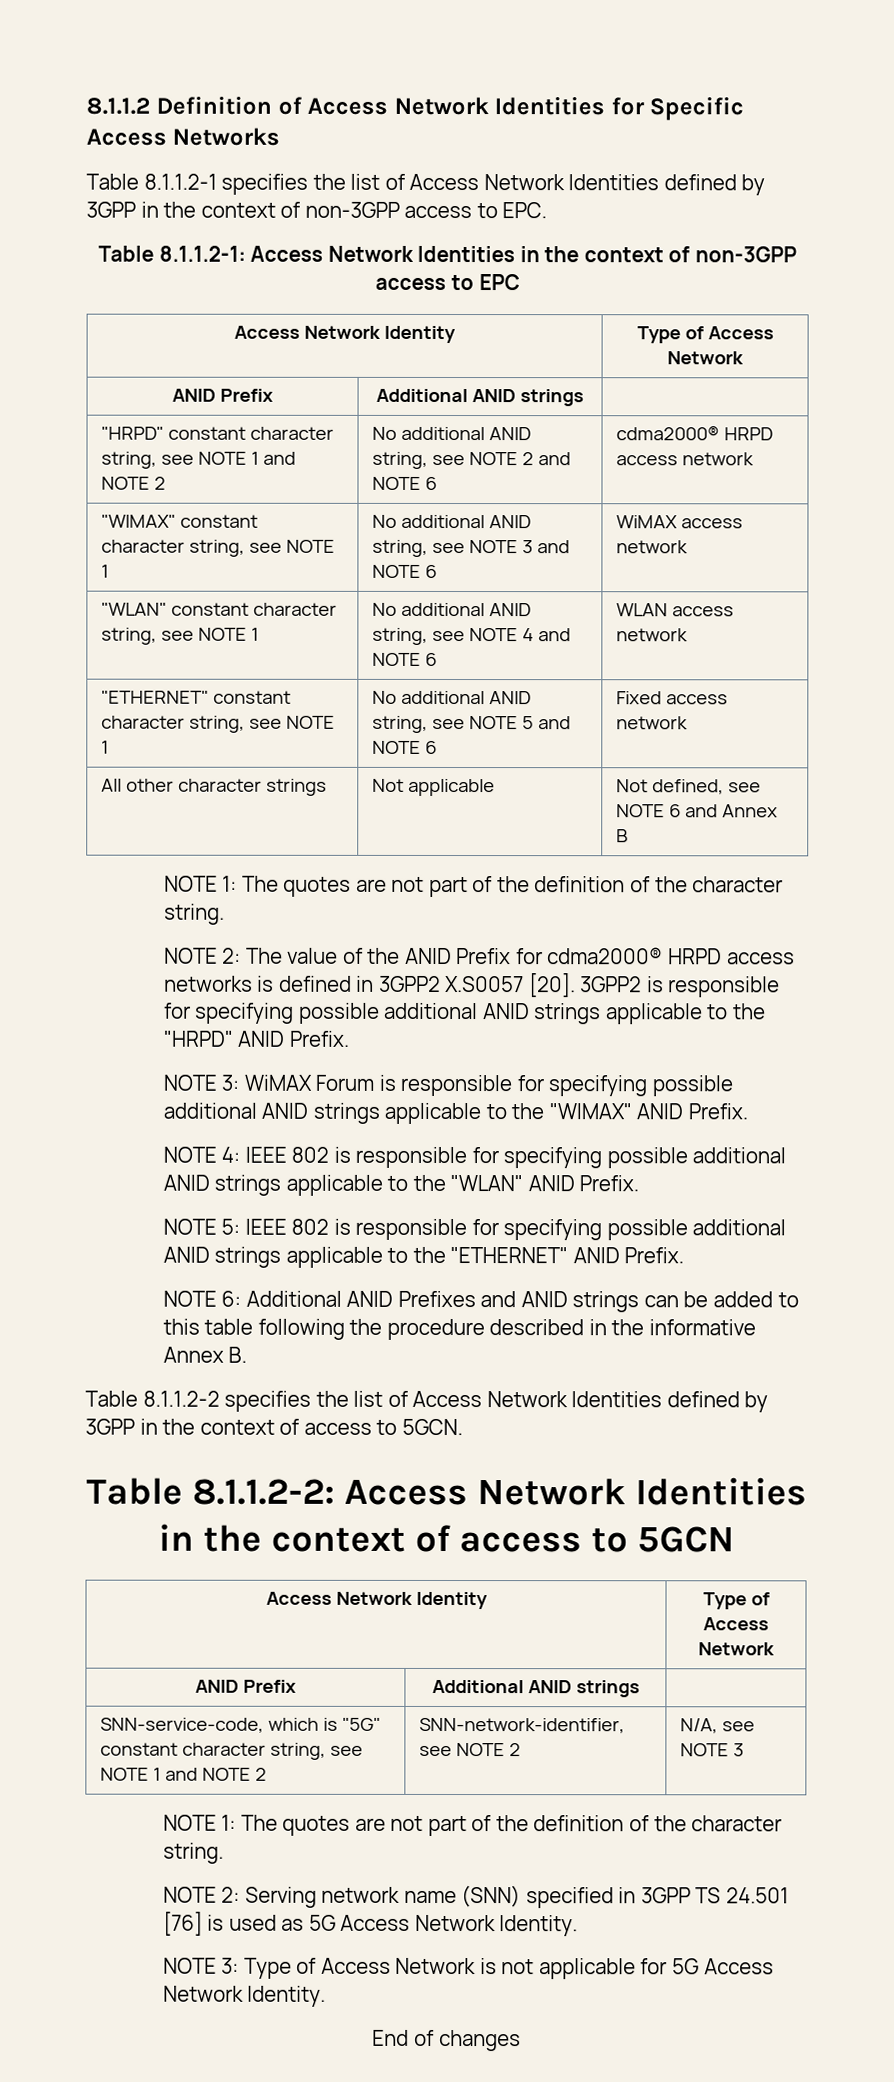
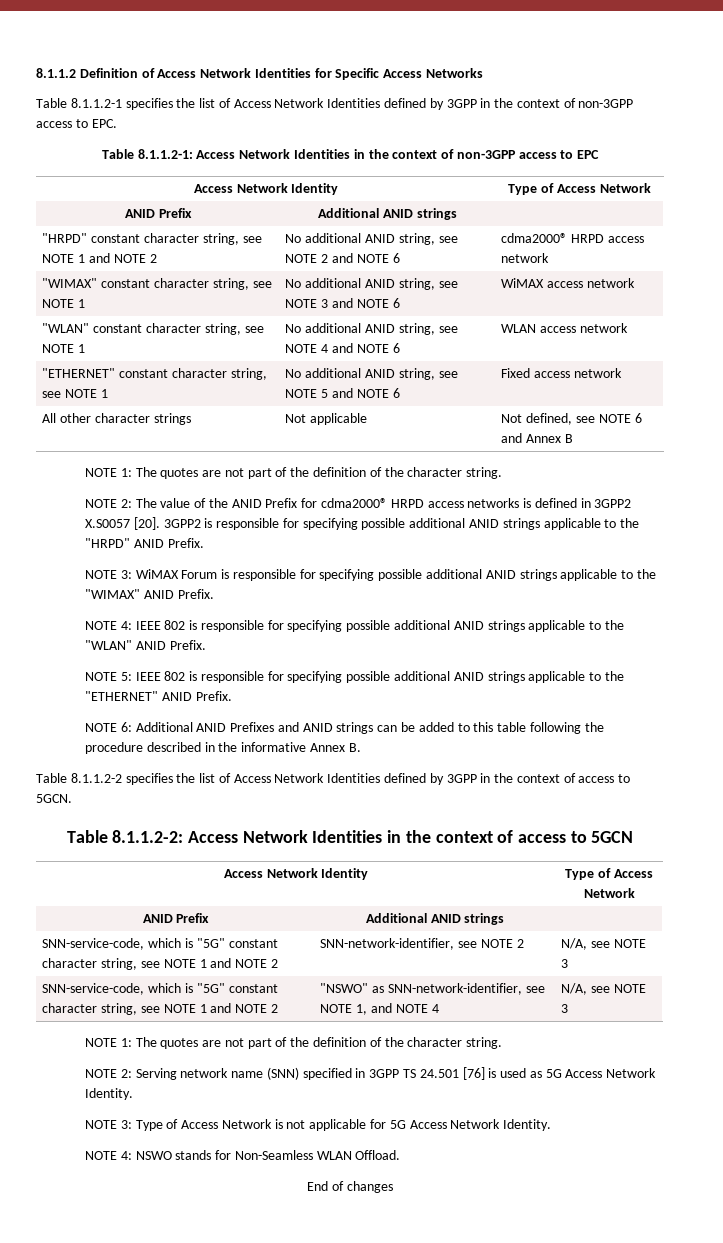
(745, 1750) none -> [42,983,278,995] [42,1003,278,1015] [320,983,545,995] [320,1003,439,1015] [561,983,647,995] [561,1004,569,1013] // SNN-service-code, which is "5G" constant character string, see NOTE 1 and NOTE 2 | "NSWO" as SNN-network-identifier, see NOTE 1, and NOTE 4 | N/A, see NOTE 3
(327, 1996) none -> [84,1150,401,1160] // NOTE 4: NSWO stands for Non-Seamless WLAN Offload.

